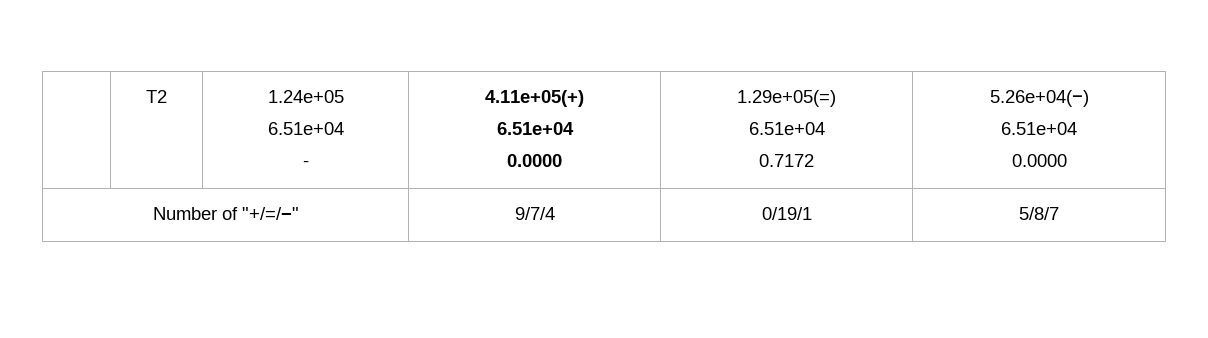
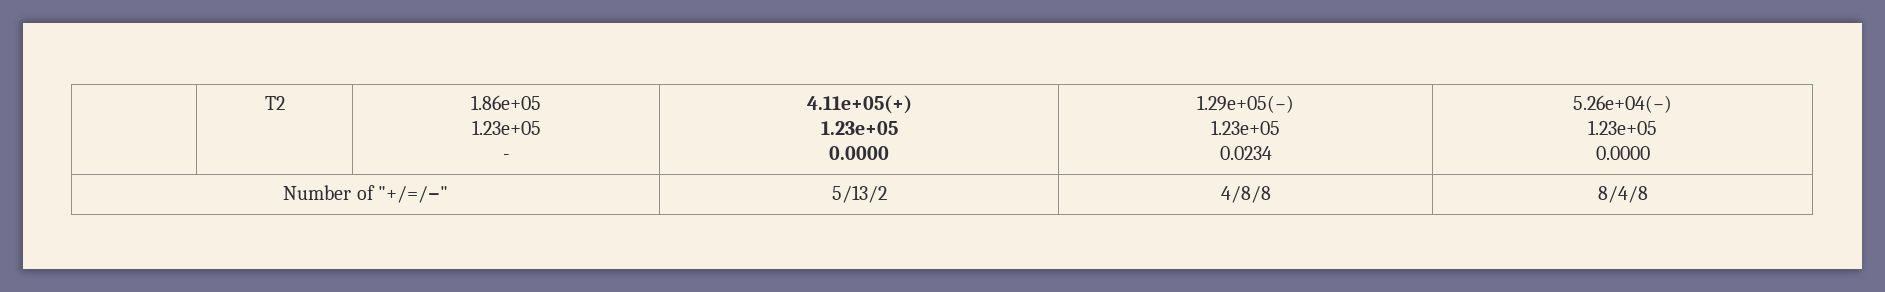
[267,90,344,103] [267,122,344,135] 1.24e+05 // 6.51e+04 -> [471,95,541,110] [471,120,541,135] 1.86e+05 // 1.23e+05
[496,122,574,135] 6.51e+04 -> [820,121,898,135] 1.23e+05
[737,90,836,107] [748,122,825,135] [759,154,814,167] 1.29e+05(=) // 6.51e+04 // 0.7172 -> [1197,95,1294,113] [1211,120,1280,135] [1219,146,1272,160] 1.29e+05(−) // 1.23e+05 // 0.0234
[1001,122,1077,135] 6.51e+04 -> [1588,120,1657,135] 1.23e+05
[514,207,555,220] [761,207,812,220] [1019,207,1059,220] 9/7/4 | 0/19/1 | 5/8/7 -> [831,185,887,203] [1220,186,1271,203] [1597,186,1648,203] 5/13/2 | 4/8/8 | 8/4/8

